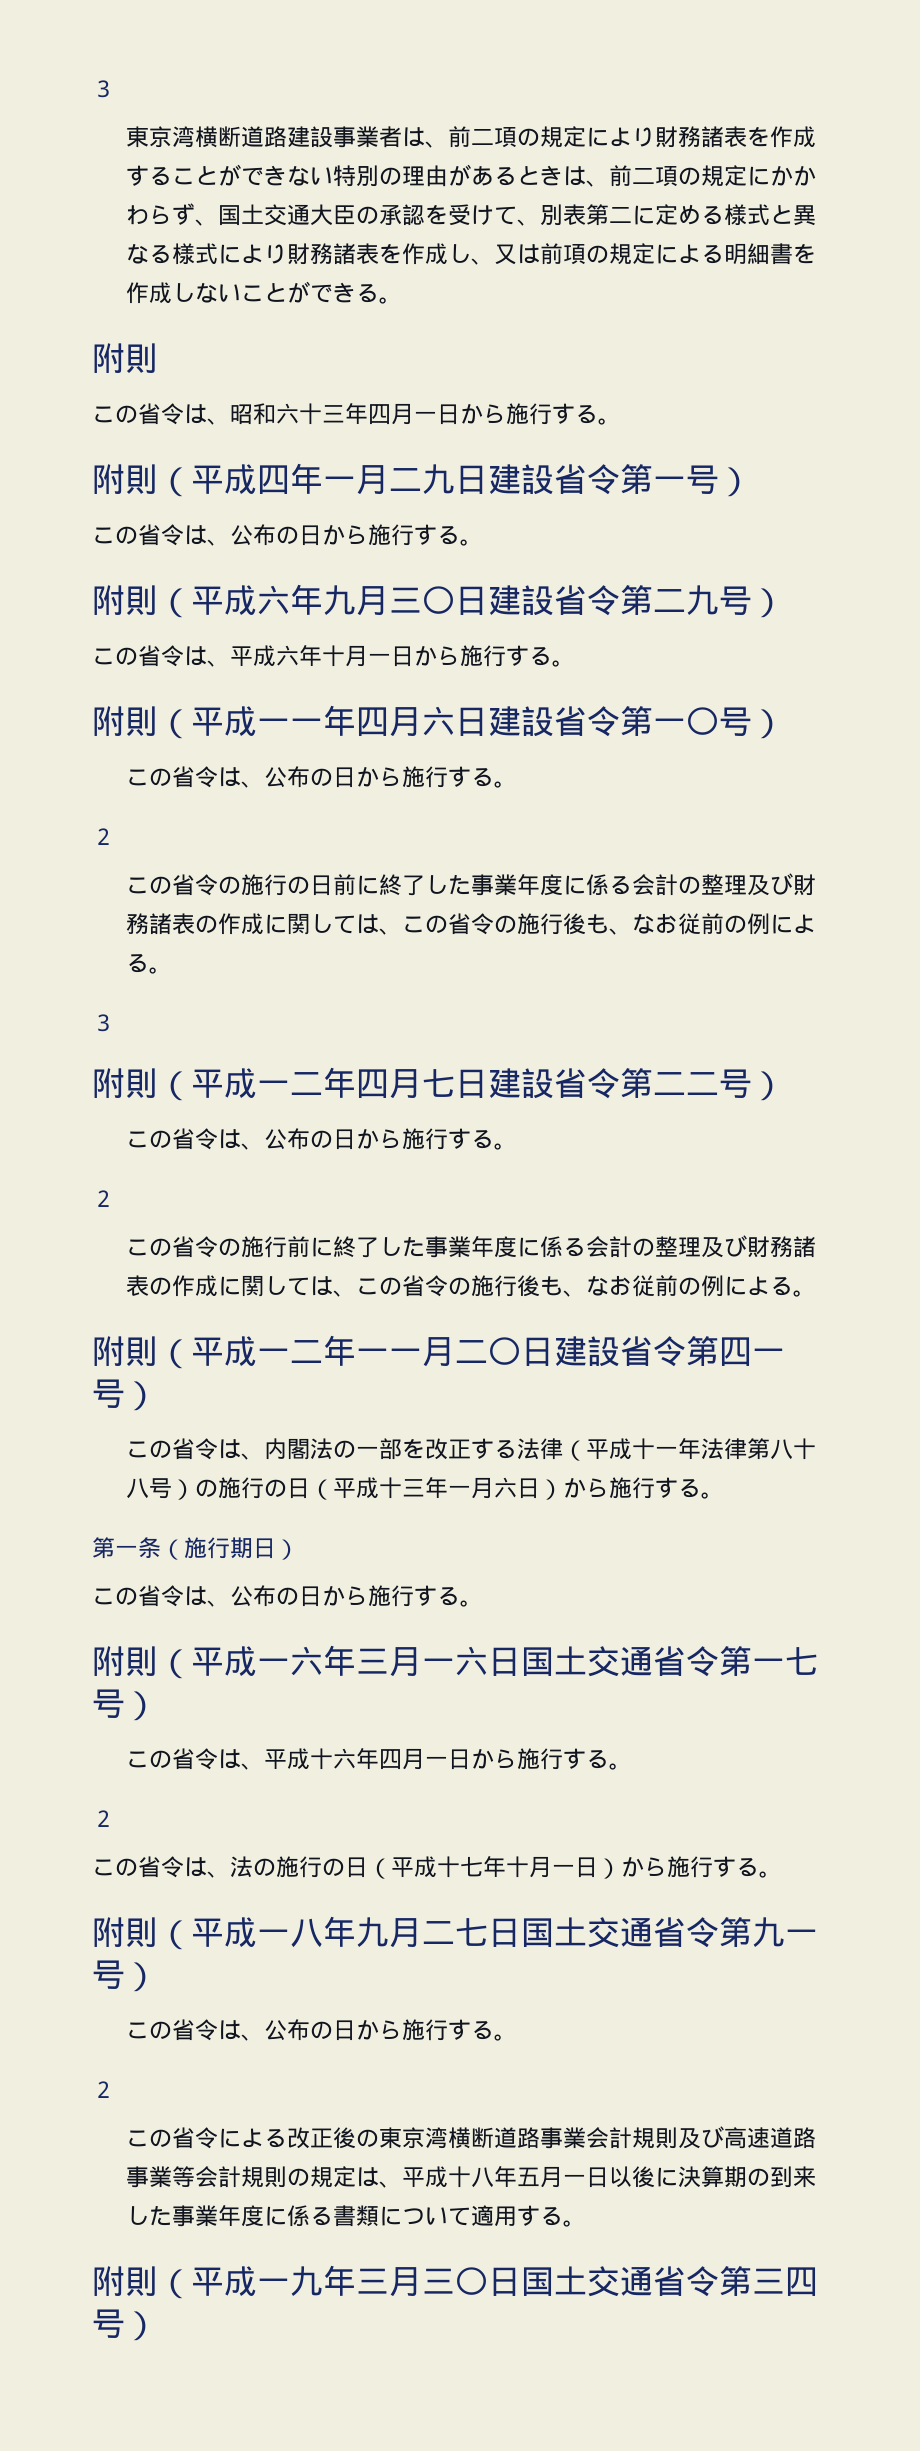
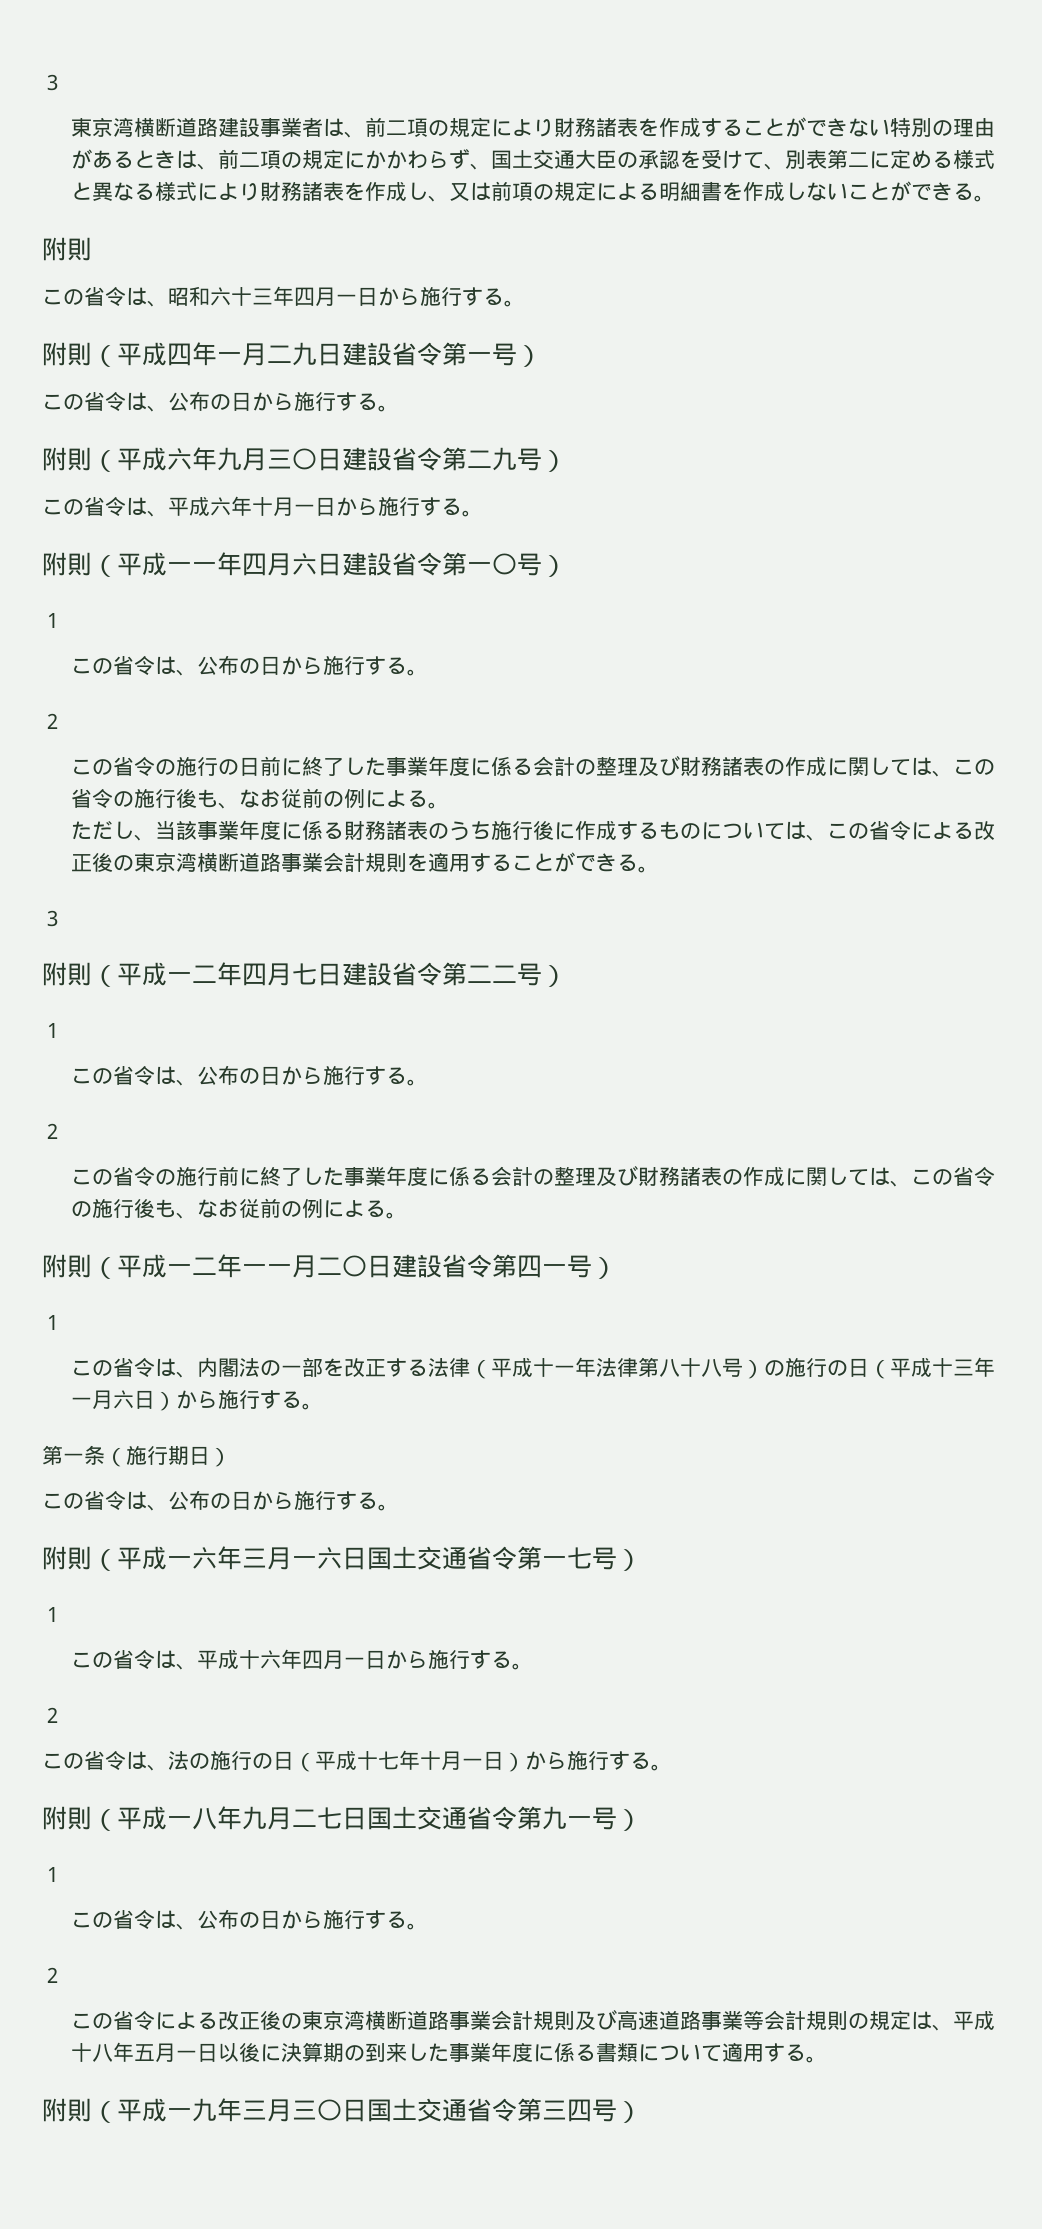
(785, 724) none -> [42,612,63,628] // １
(173, 970) none -> [70,820,995,841] [70,852,659,873] // ただし、当該事業年度に係る財務諸表のうち施行後に作成するものについては、この省令による改正後の東京湾横断道路事業会計規則を適用することができる。
(785, 1086) none -> [42,1022,63,1038] // １
(158, 1396) none -> [42,1314,63,1330] // １
(158, 1706) none -> [42,1606,63,1622] // １
(158, 1977) none -> [42,1866,63,1882] // １

